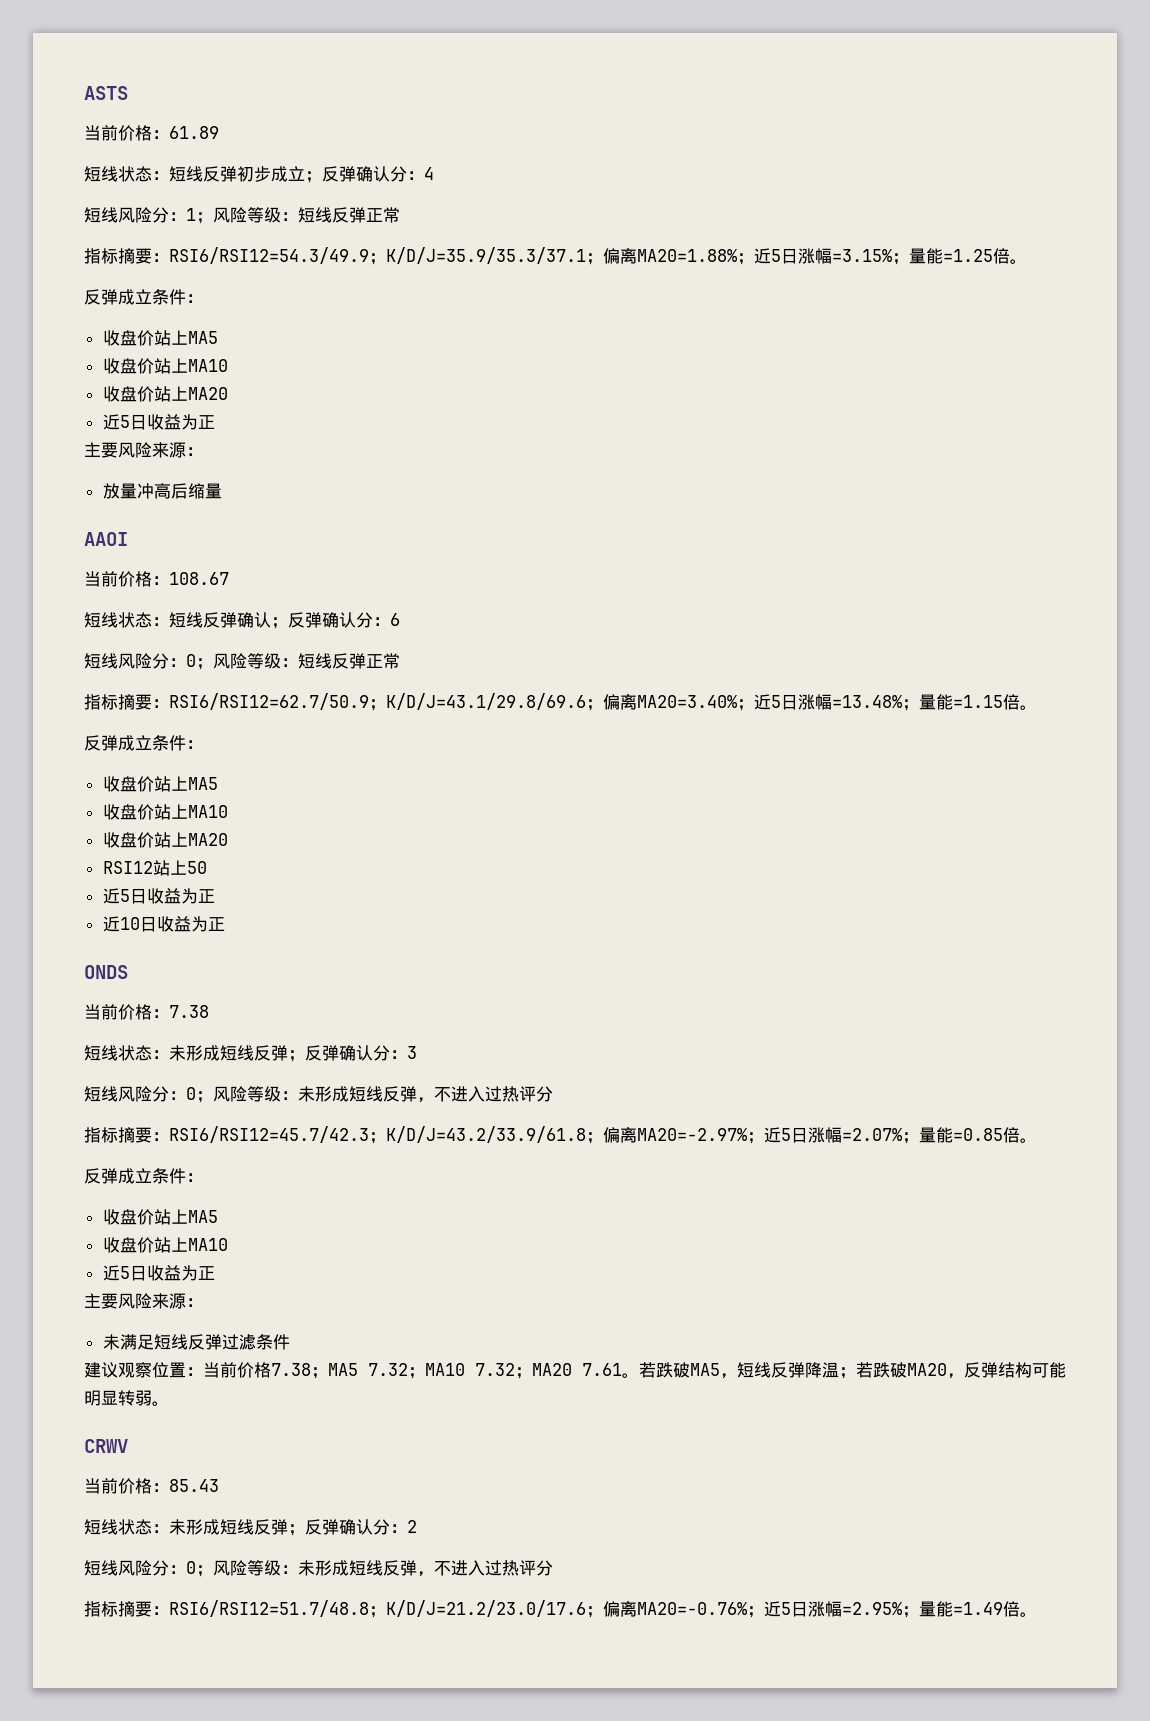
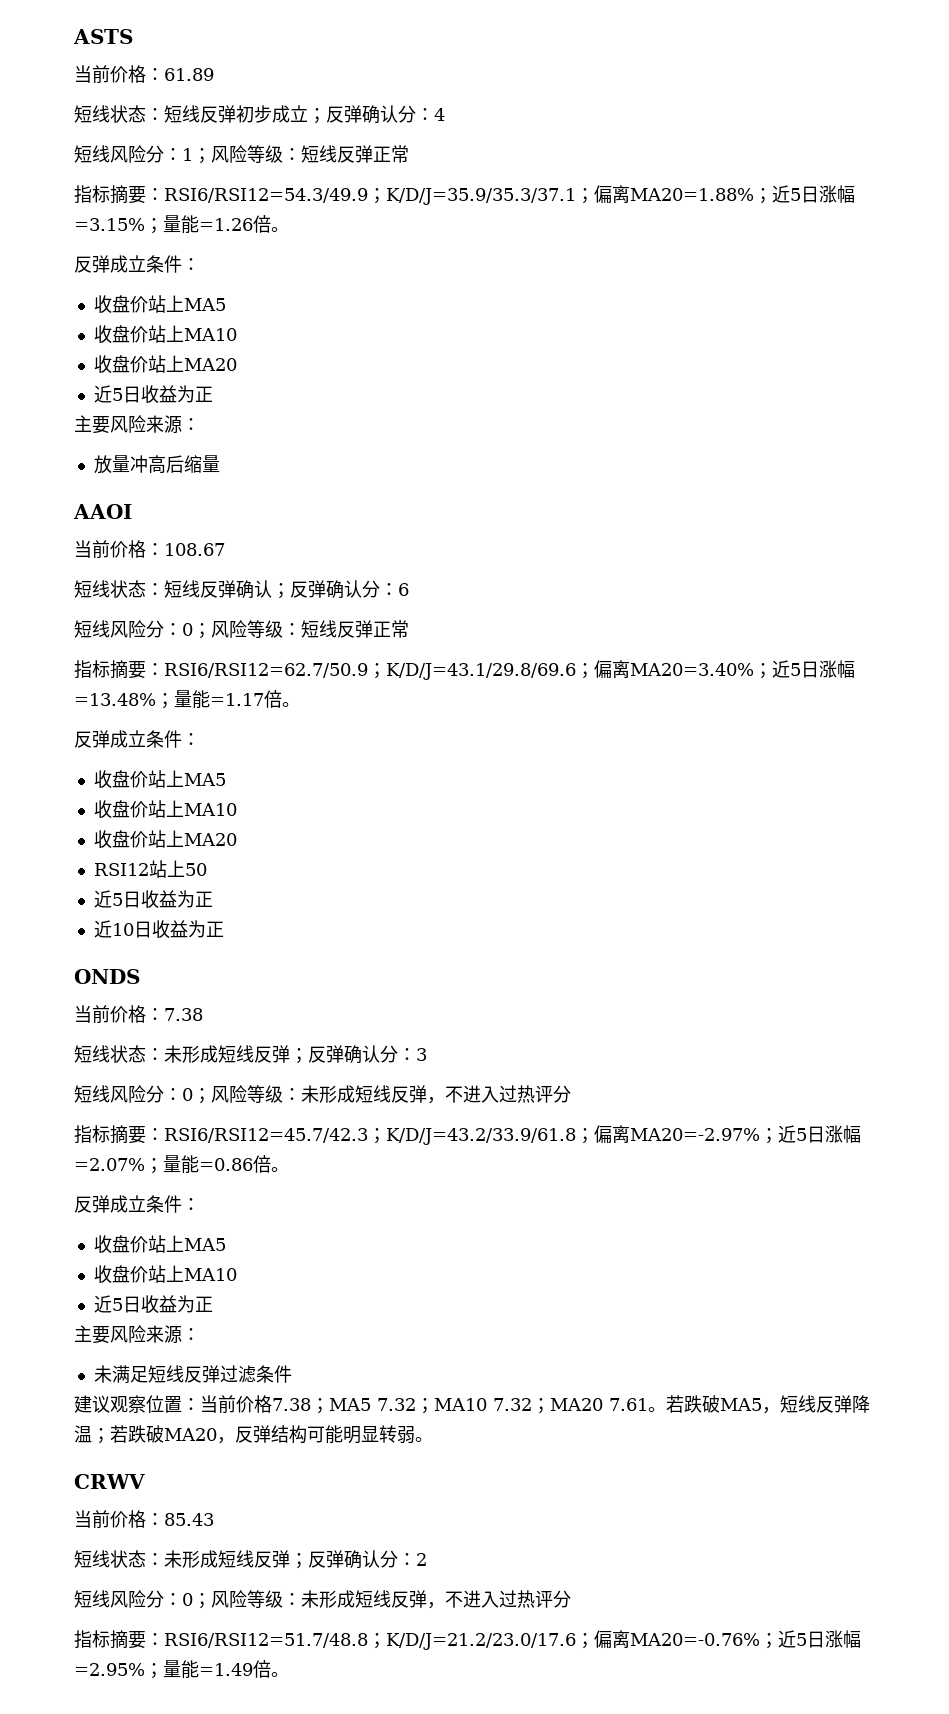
[943,249,993,262] =1.25 -> [199,218,253,231] =1.26
[953,695,1003,708] =1.15 -> [210,693,264,706] =1.17
[953,1128,1003,1141] =0.85 -> [199,1158,253,1171] =0.86

